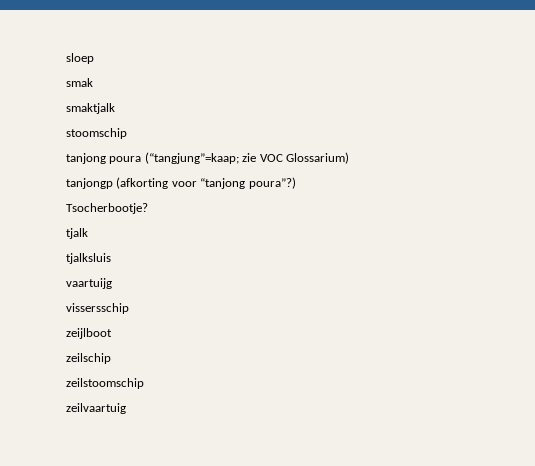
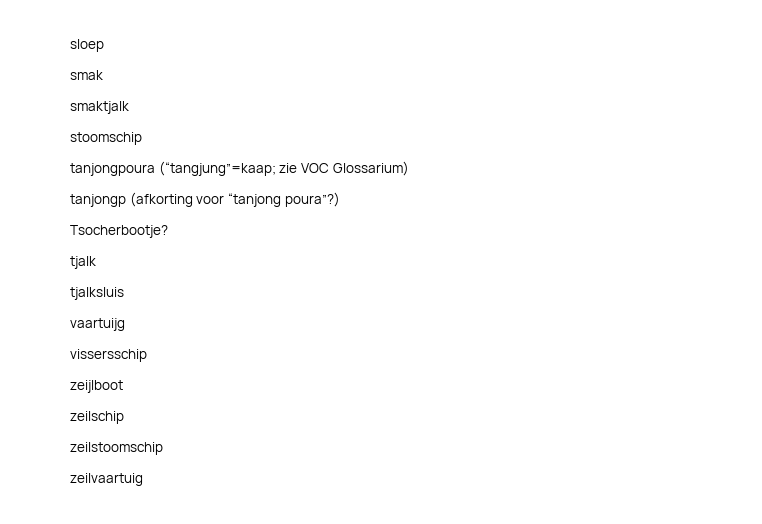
[66,153,142,164] tanjong poura -> [70,163,155,176] tanjongpoura

